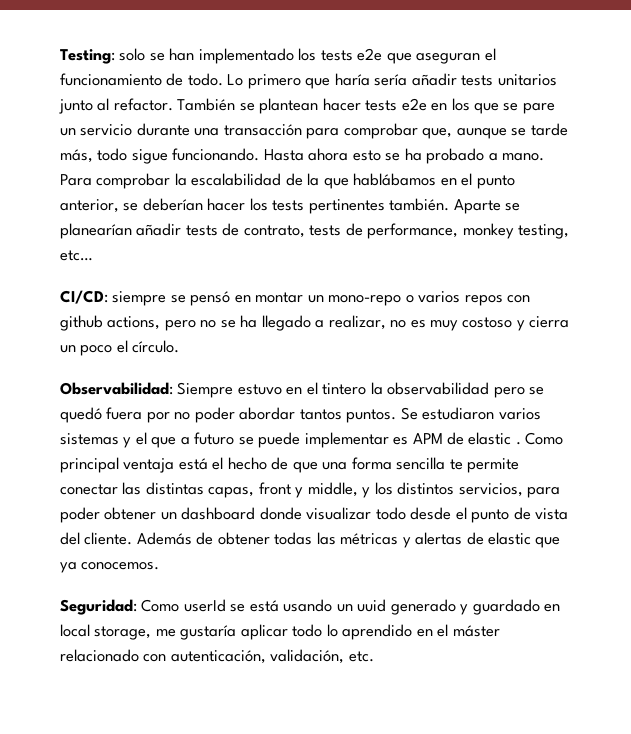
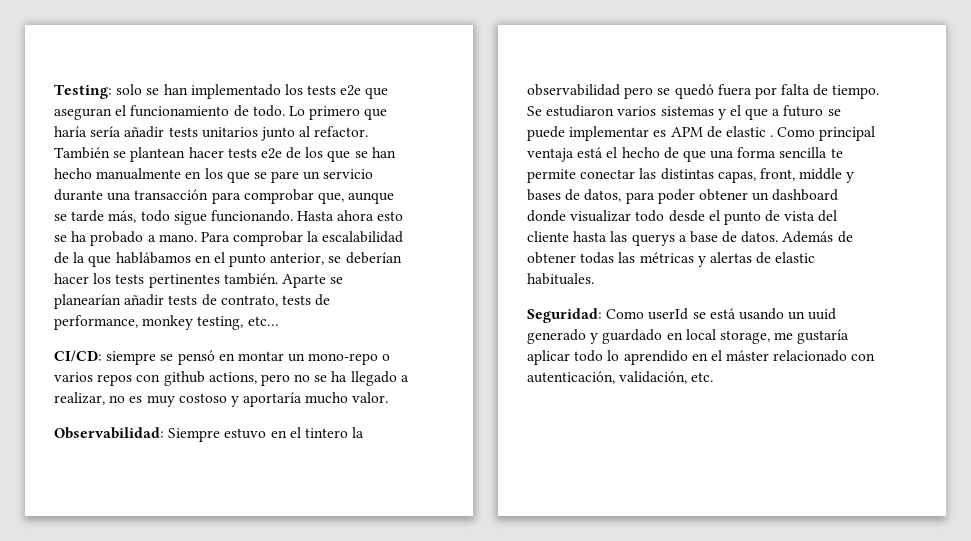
(427, 104) none -> [286,147,396,162] [54,168,182,180] de los que se han hecho manualmente
[529,316,570,328] [60,340,180,356] cierra un poco el círculo. -> [243,392,389,407] aportaría mucho valor.
[174,407,397,423] no poder abordar tantos puntos. -> [781,84,880,99] falta de tiempo.
[258,482,523,498] front y middle, y los distintos servicios, -> [759,168,855,183] [527,189,622,202] front, middle y bases de datos,
[84,532,133,545] cliente. -> [527,231,779,246] cliente hasta las querys a base de datos.
[535,537,561,548] [60,562,160,573] que ya conocemos. -> [527,273,594,285] habituales.

